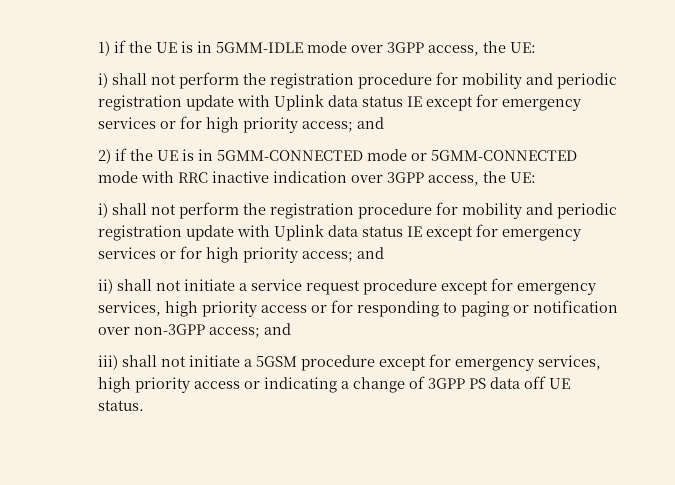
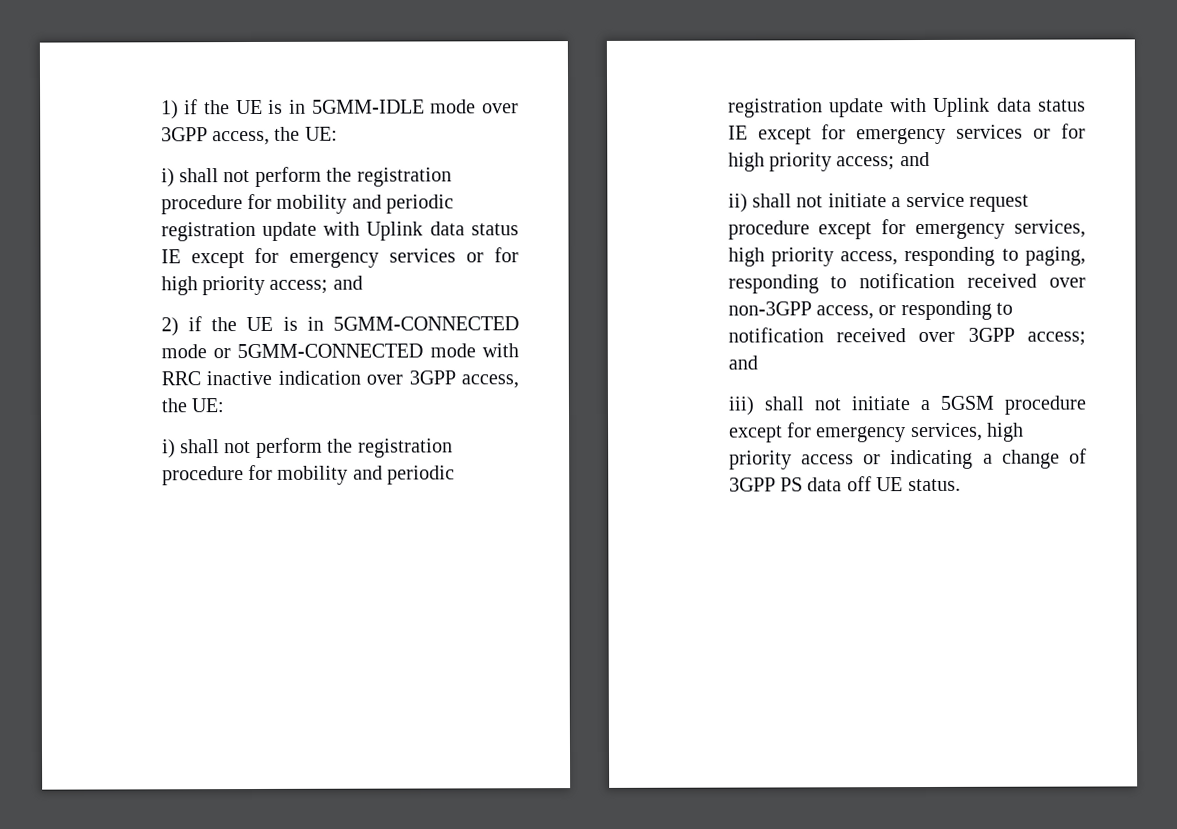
[260,300,618,317] [97,324,205,335] access or for responding to paging or notification over non-3GPP -> [840,246,1086,267] [727,272,1086,294] [727,300,1014,321] [727,327,1015,343] access, responding to paging, responding to notification received over non-3GPP access, or responding to notification received over 3GPP

